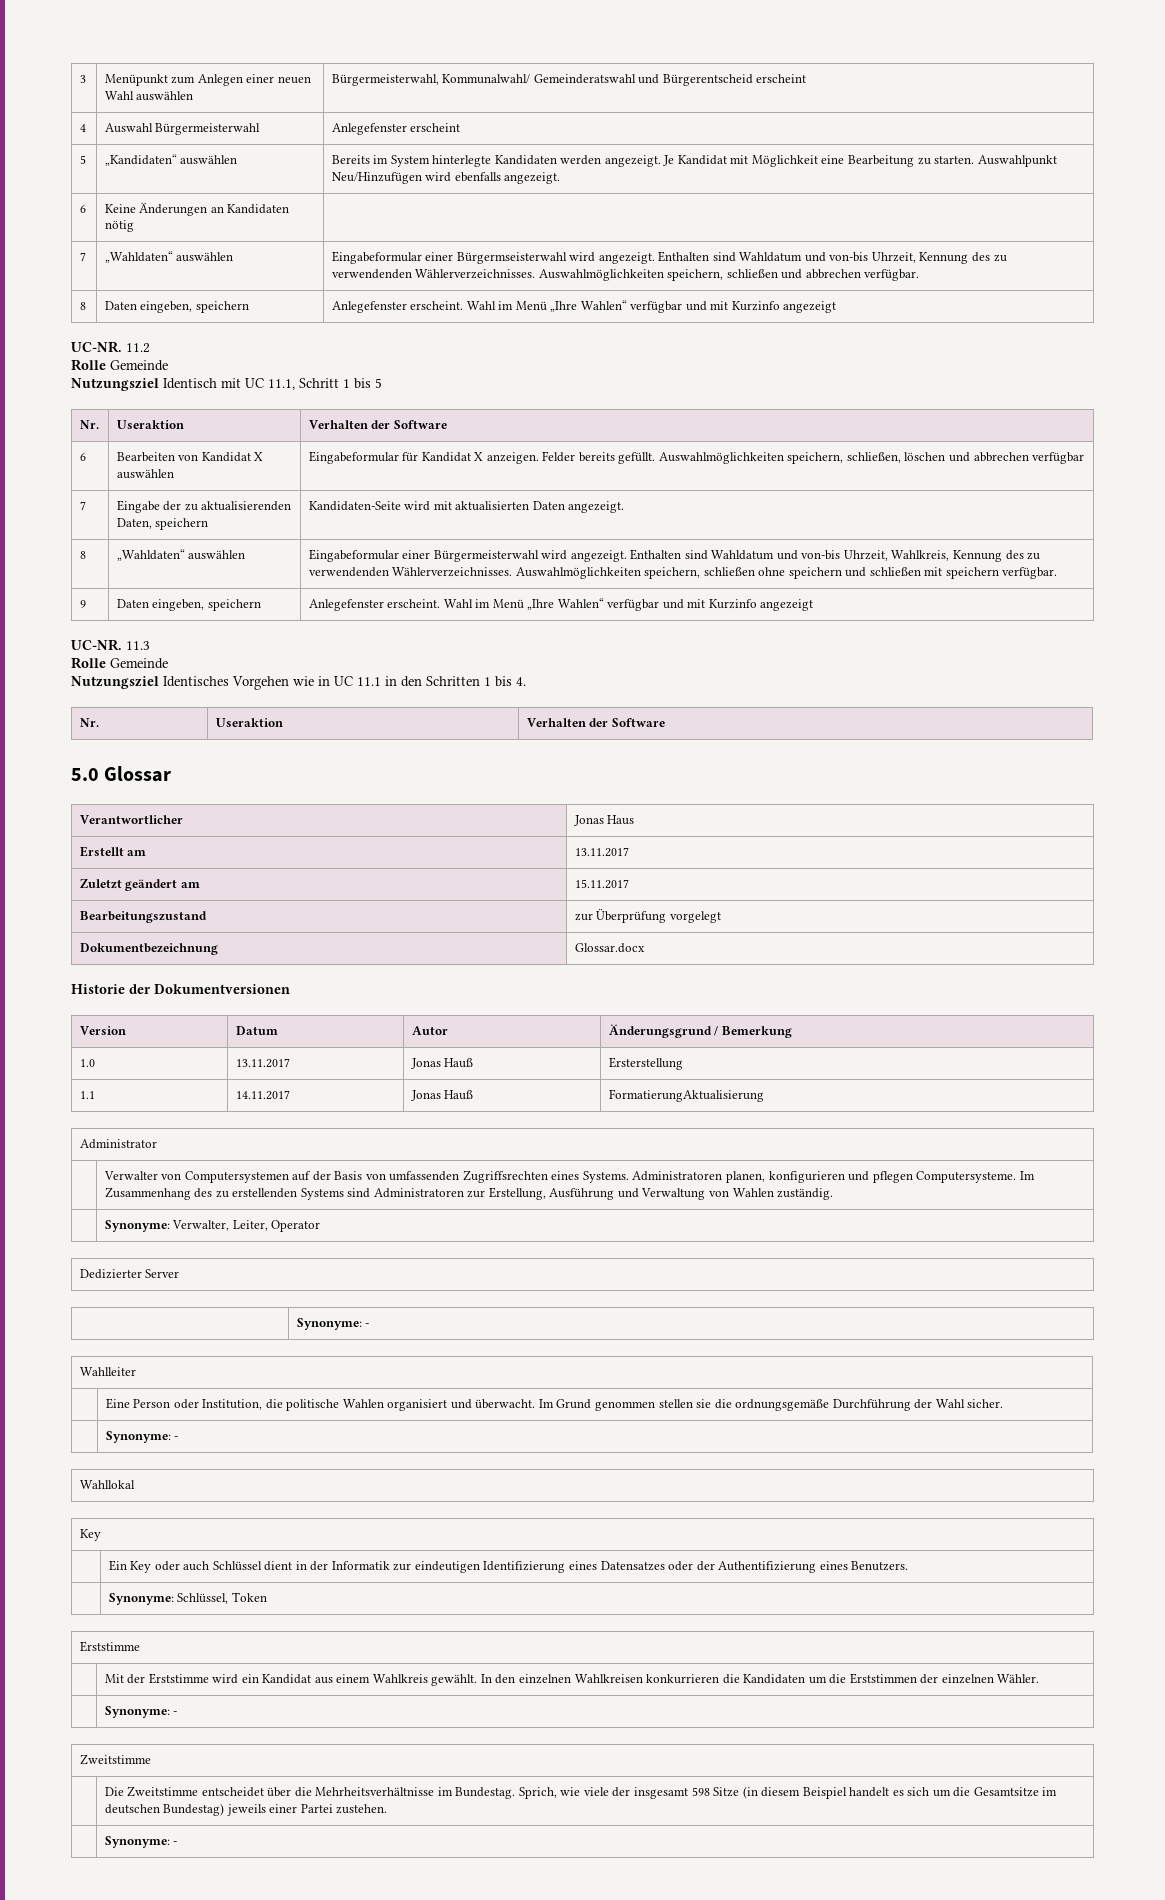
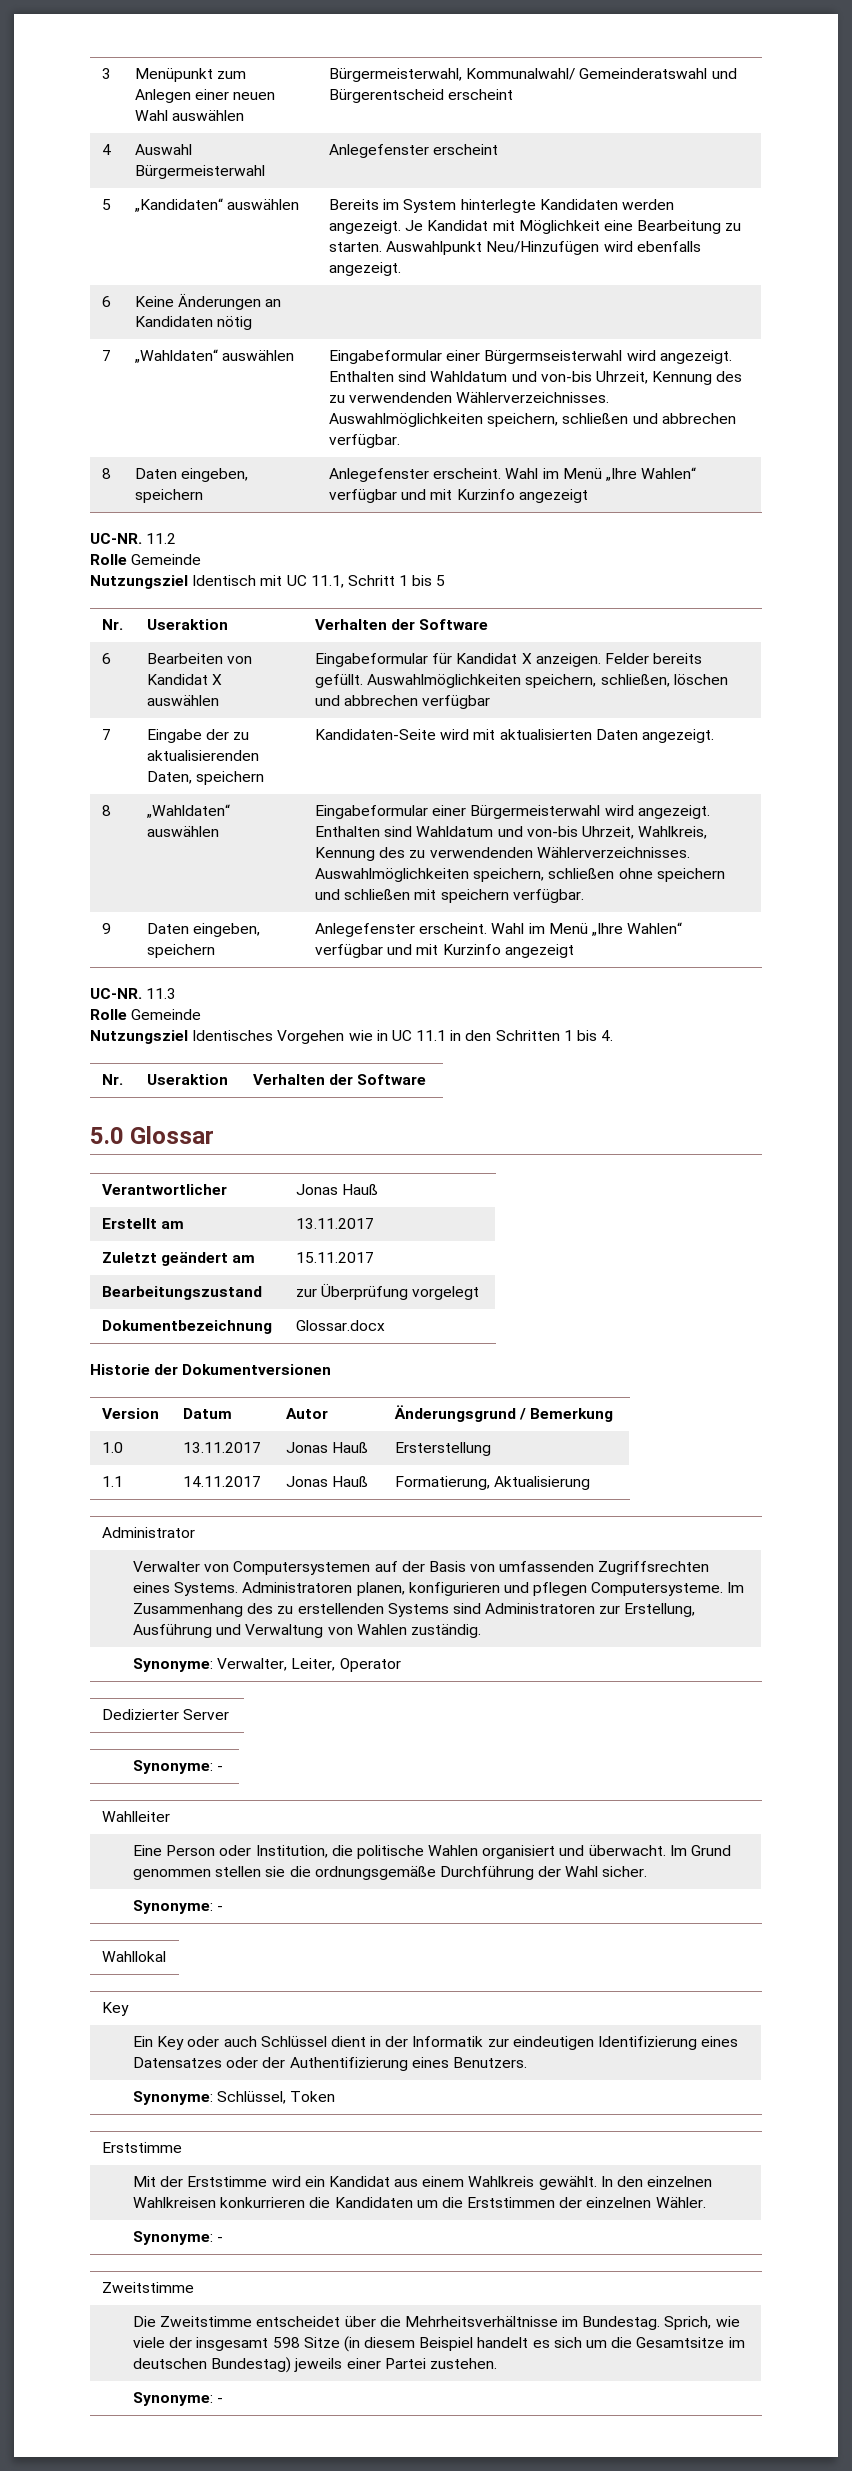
[607,815,635,825] Haus -> [342,1184,379,1195] Hauß
[608,1089,764,1102] FormatierungAktualisierung -> [394,1476,591,1490] Formatierung, Aktualisierung

